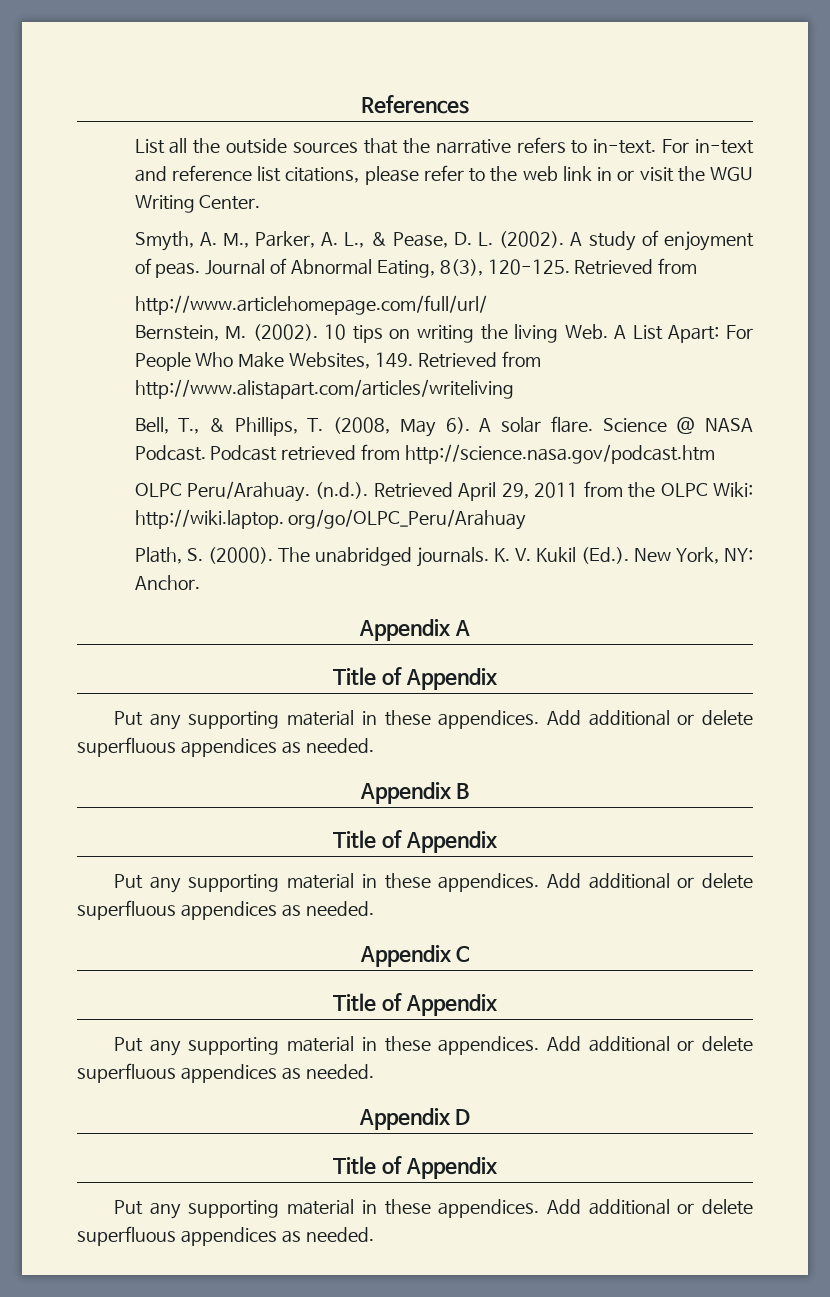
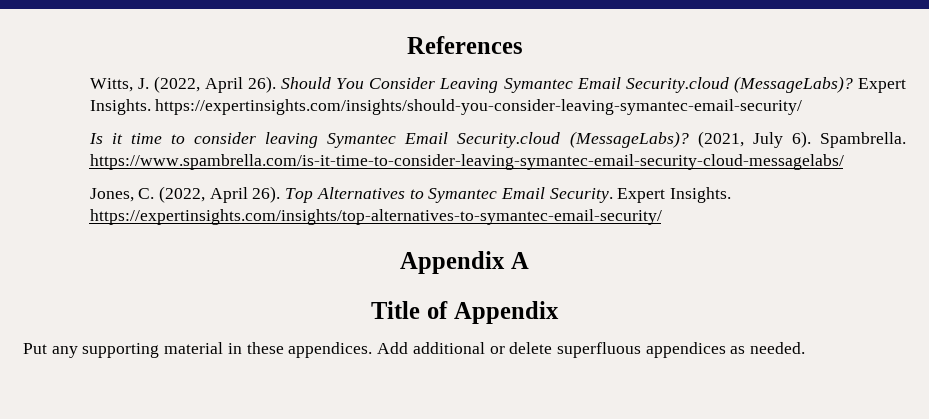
[134,137,755,154] [134,165,753,185] [134,195,261,213] [134,230,754,251] [134,258,698,278] [134,295,487,315] [134,324,753,343] [134,351,541,371] [134,379,514,399] [134,416,754,437] [134,444,715,464] [134,481,754,502] [134,509,527,530] [134,547,754,567] [134,575,200,590] List all the outside sources that the narrative refers to in-text. For in-text and reference list citations, please refer to the web link in or visit the WGU Writing Center. // Smyth, A. M., Parker, A. L., & Pease, D. L. (2002). A study of enjoyment of peas. Journal of Abnormal Eating, 8(3), 120-125. Retrieved from // http://www.articlehomepage.com/full/url/ // Bernstein, M. (2002). 10 tips on writing the living Web. A List Apart: For People Who Make Websites, 149. Retrieved from http://www.alistapart.com/articles/writeliving // Bell, T., & Phillips, T. (2008, May 6). A solar flare. Science @ NASA Podcast. Podcast retrieved from http://science.nasa.gov/podcast.htm // OLPC Peru/Arahuay. (n.d.). Retrieved April 29, 2011 from the OLPC Wiki: http://wiki.laptop. org/go/OLPC_Peru/Arahuay // Plath, S. (2000). The unabridged journals. K. V. Kukil (Ed.). New York, NY: Anchor. -> [89,76,906,93] [89,99,803,115] [88,131,906,148] [89,154,844,170] [89,186,732,203] [89,209,662,225] Witts, J. (2022, April 26). Should You Consider Leaving Symantec Email Security.cloud (MessageLabs)? Expert Insights. https://expertinsights.com/insights/should-you-consider-leaving-symantec-email-security/ // Is it time to consider leaving Symantec Email Security.cloud (MessageLabs)? (2021, July 6). Spambrella. https://www.spambrella.com/is-it-time-to-consider-leaving-symantec-email-security-cloud-messagelabs/ // Jones, C. (2022, April 26). Top Alternatives to Symantec Email Security. Expert Insights. https://expertinsights.com/insights/top-alternatives-to-symantec-email-security/
[359,782,470,804] [333,830,498,853] [114,873,753,893] [77,900,374,920] [359,945,471,967] [333,993,498,1016] [114,1036,753,1056] [77,1063,374,1083] [358,1108,471,1130] [333,1156,498,1179] [114,1199,753,1219] [77,1226,374,1246] // Appendix B // Title of Appendix // Put any supporting material in these appendices. Add additional or delete superfluous appendices as needed. // Appendix C // Title of Appendix // Put any supporting material in these appendices. Add additional or delete superfluous appendices as needed. // Appendix D // Title of Appendix // Put any supporting material in these appendices. Add additional or delete superfluous appendices as needed. -> (806, 348) none

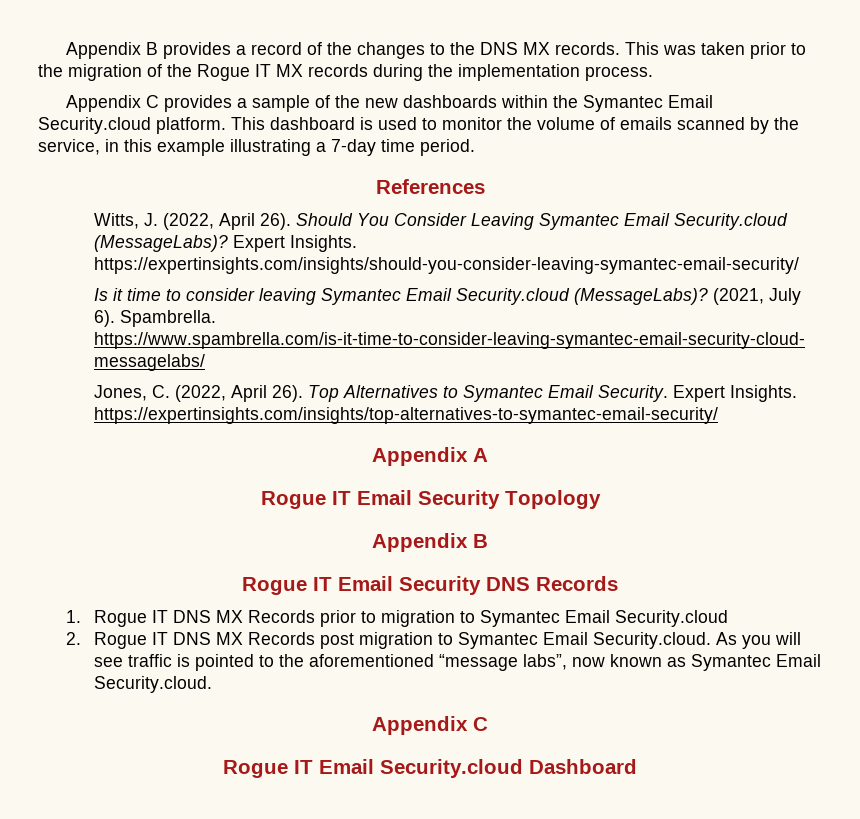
(406, 45) none -> [66,42,807,59] [38,64,653,81] [66,95,714,112] [38,117,799,134] [38,139,475,156] Appendix B provides a record of the changes to the DNS MX records. This was taken prior to the migration of the Rogue IT MX records during the implementation process. // Appendix C provides a sample of the new dashboards within the Symantec Email Security.cloud platform. This dashboard is used to monitor the volume of emails scanned by the service, in this example illustrating a 7-day time period. //
[371,301,559,324] [23,342,806,358] Title of Appendix // Put any supporting material in these appendices. Add additional or delete superfluous appendices as needed. -> [260,490,601,509] [372,533,488,552] [242,576,618,595] [65,610,728,627] [65,632,801,649] [93,654,821,671] [93,676,212,693] [372,716,488,735] [223,759,637,778] Rogue IT Email Security Topology // Appendix B // Rogue IT Email Security DNS Records // 1. Rogue IT DNS MX Records prior to migration to Symantec Email Security.cloud // 2. Rogue IT DNS MX Records post migration to Symantec Email Security.cloud. As you will see traffic is pointed to the aforementioned “message labs”, now known as Symantec Email Security.cloud. // Appendix C // Rogue IT Email Security.cloud Dashboard

